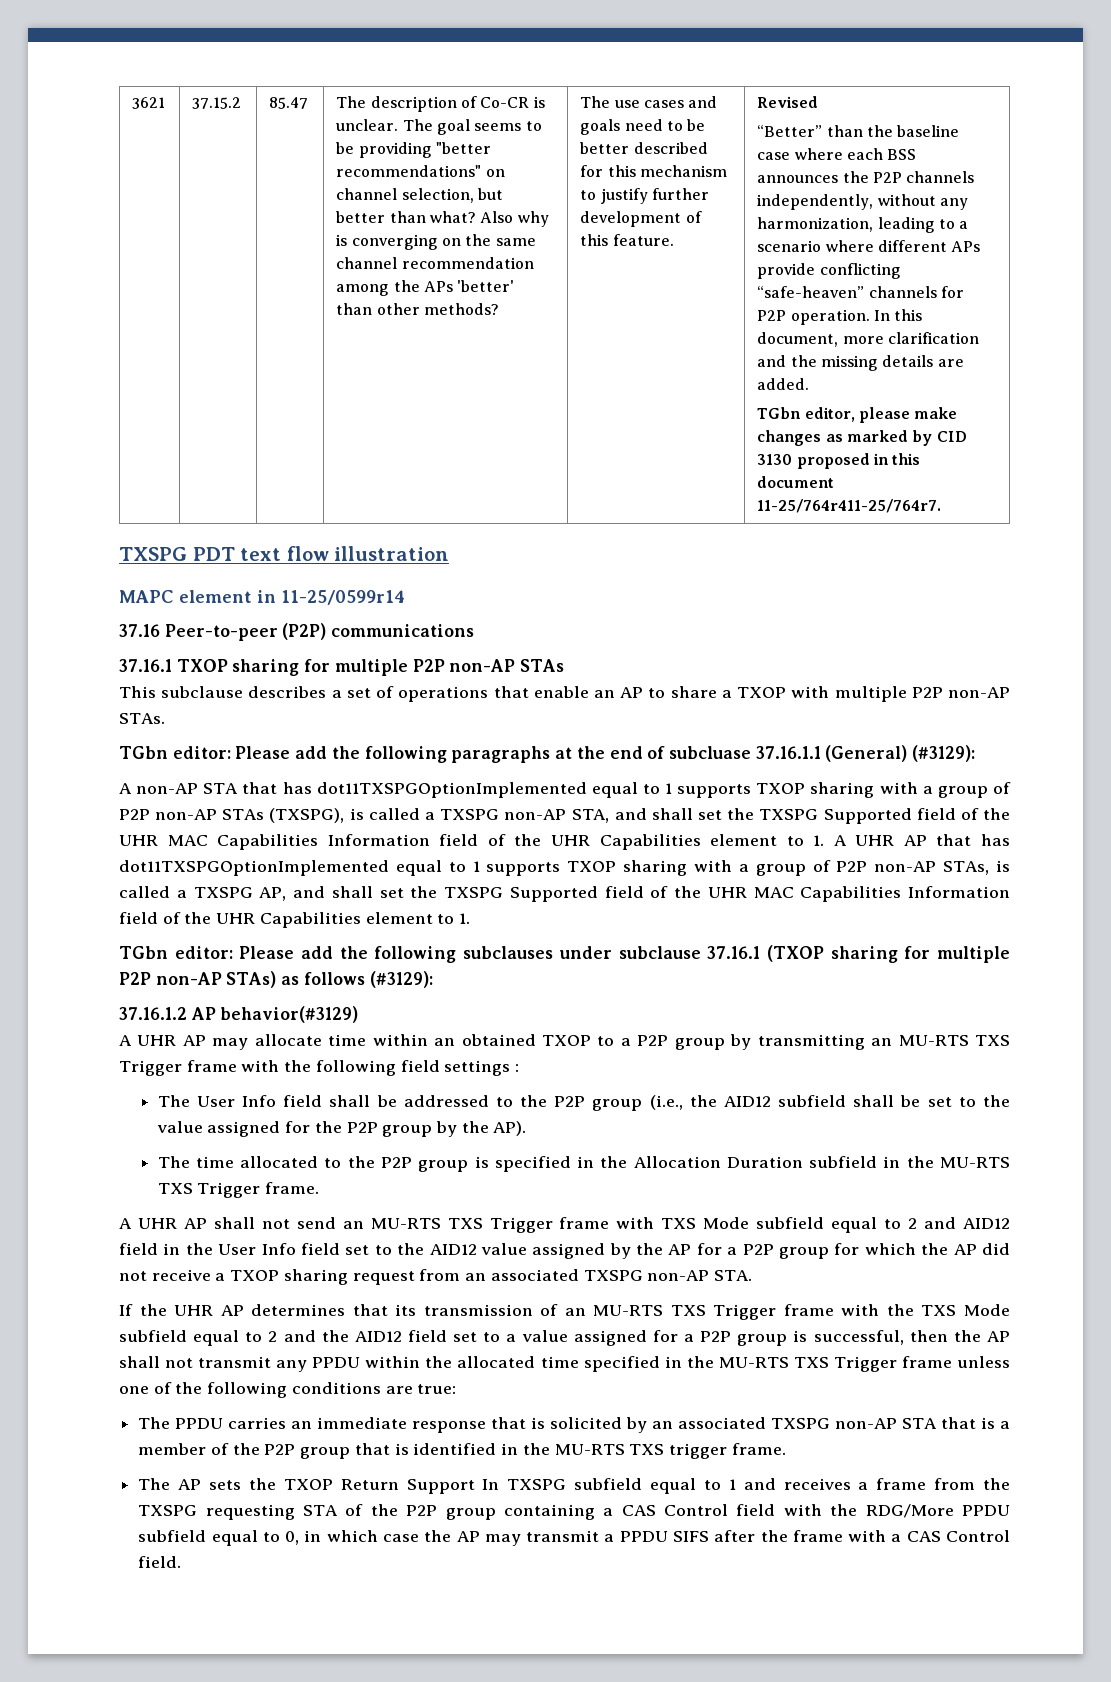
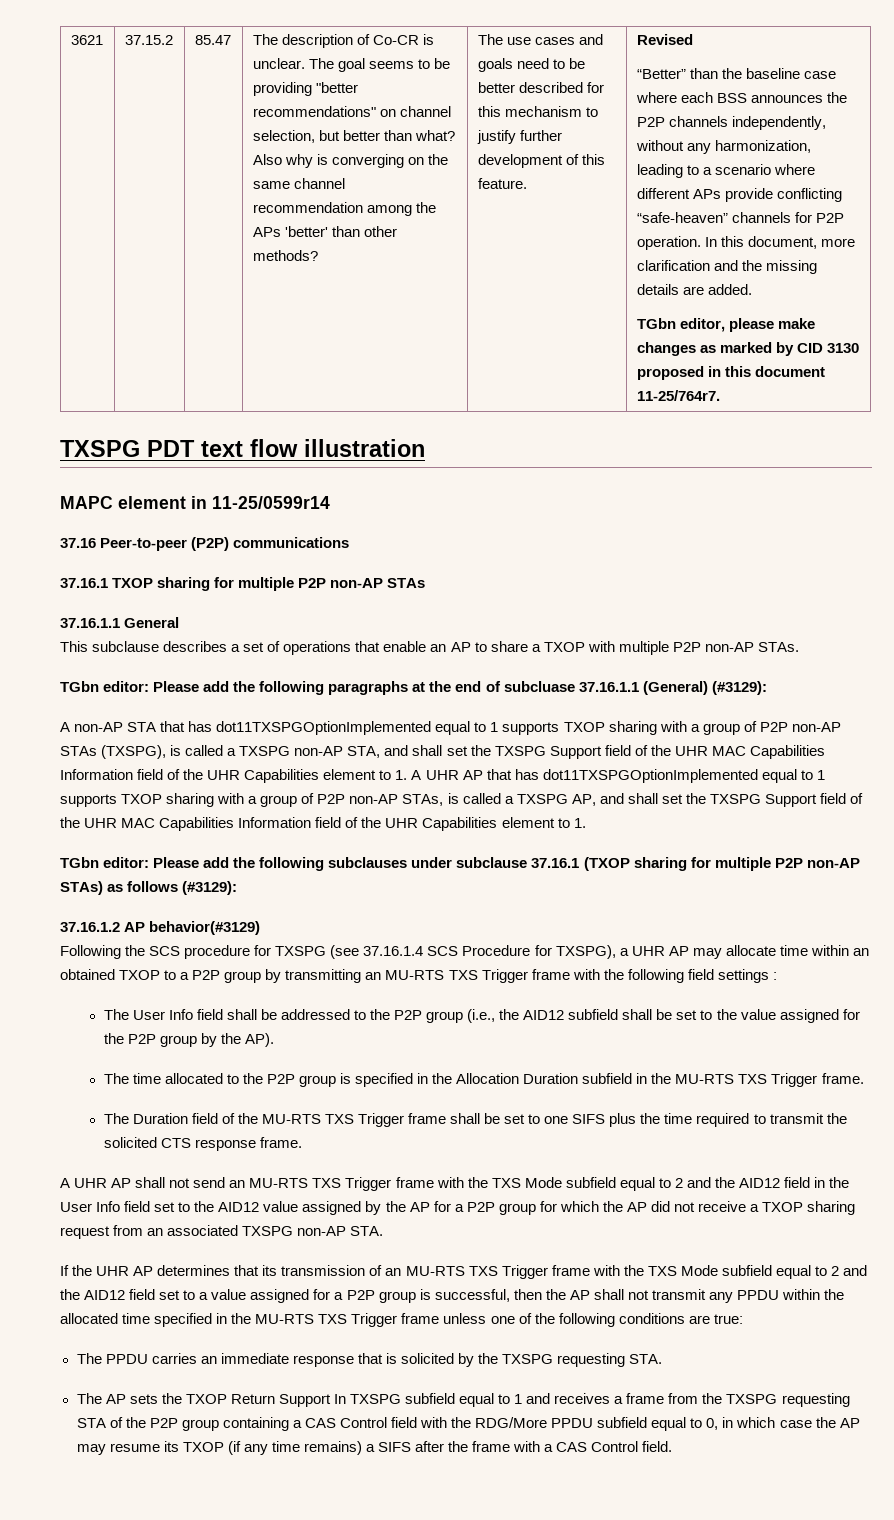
[757,499,942,513] 11-25/764r411-25/764r7. -> [636,390,720,401] 11-25/764r7.
(565, 665) none -> [60,617,180,628] // 37.16.1.1 General
[823,808,912,824] Supported -> [549,746,602,759] Support
[509,886,598,902] Supported -> [764,794,817,807] Support
[119,1035,132,1046] A -> [60,945,629,959] Following the SCS procedure for TXSPG (see 37.16.1.4 SCS Procedure for TXSPG), a
(320, 1188) none -> [103,1113,847,1127] [103,1137,302,1151] // The Duration field of the MU-RTS TXS Trigger frame shall be set to one SIFS plus the time required to transmit the solicited CTS response frame.
[661,1217,957,1233] TXS Mode subfield equal to 2 and -> [467,1177,735,1191] the TXS Mode subfield equal to 2 and the
[652,1417,1011,1429] [138,1443,786,1459] an associated TXSPG non-AP STA that is a member of the P2P group that is identified in the MU-RTS TXS trigger frame. -> [478,1353,663,1367] the TXSPG requesting STA.
[526,1530,668,1542] transmit a PPDU -> [109,1441,375,1455] resume its TXOP (if any time remains) a

